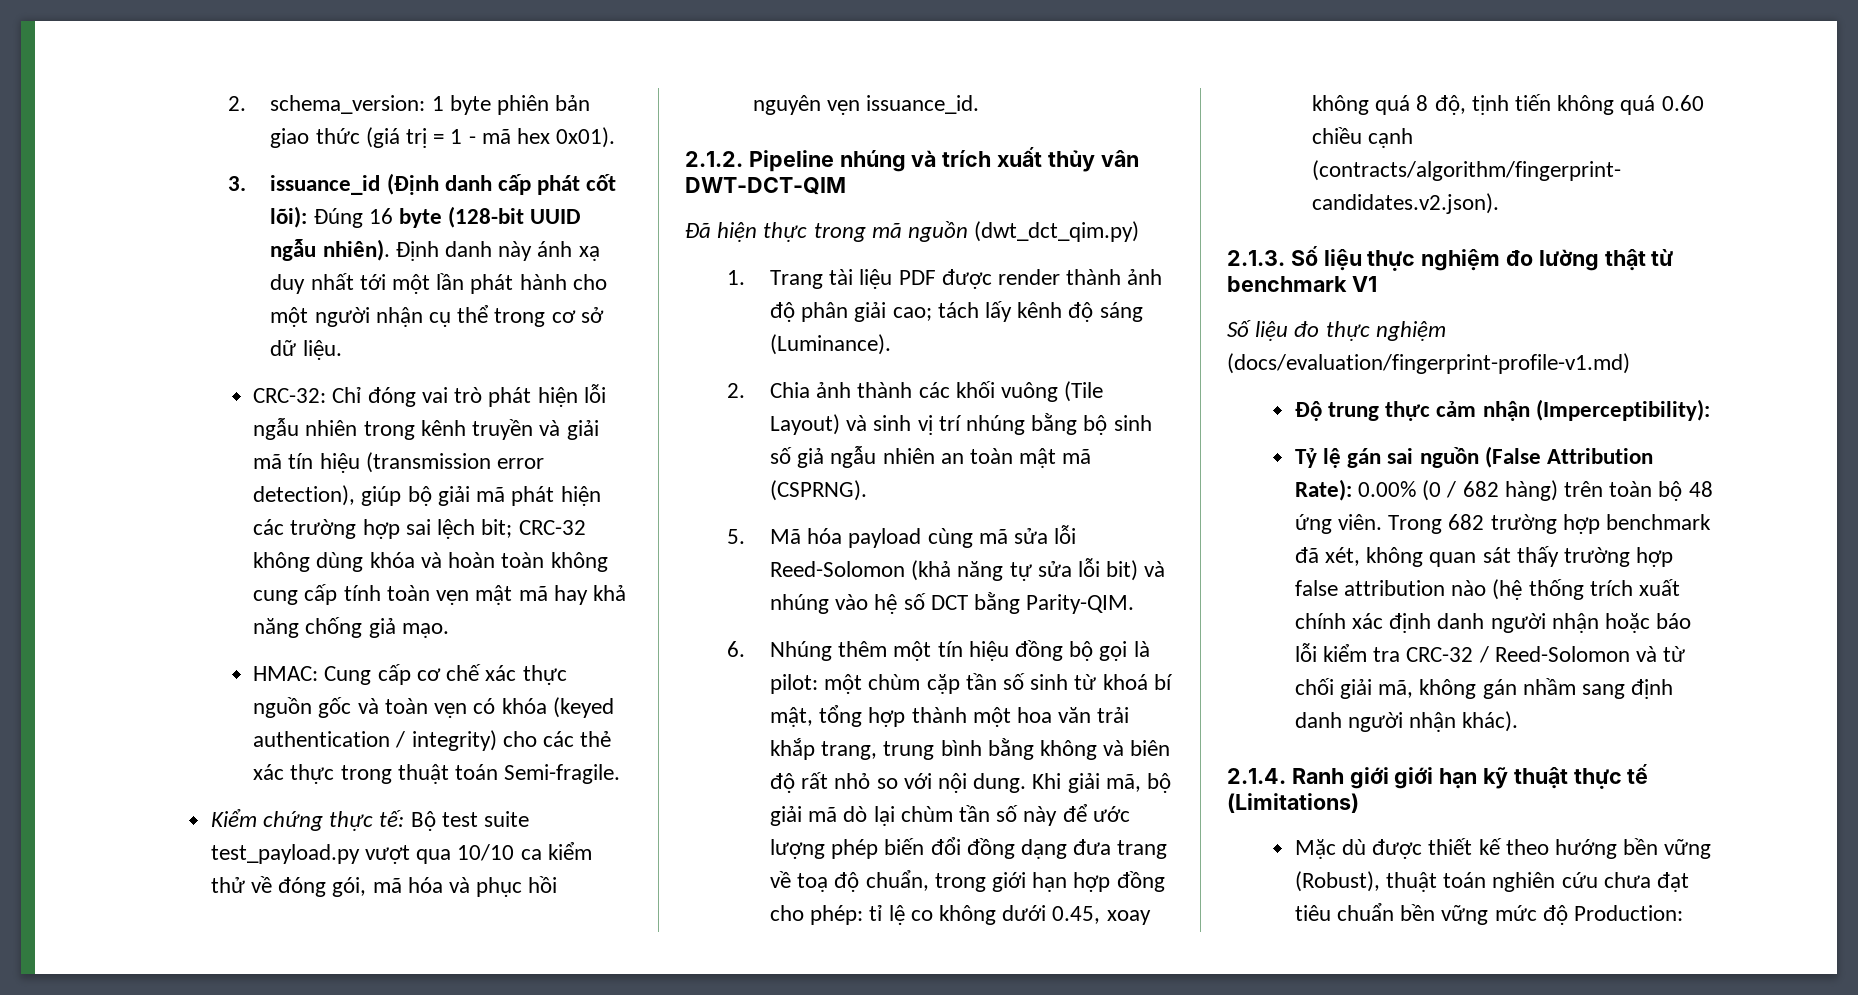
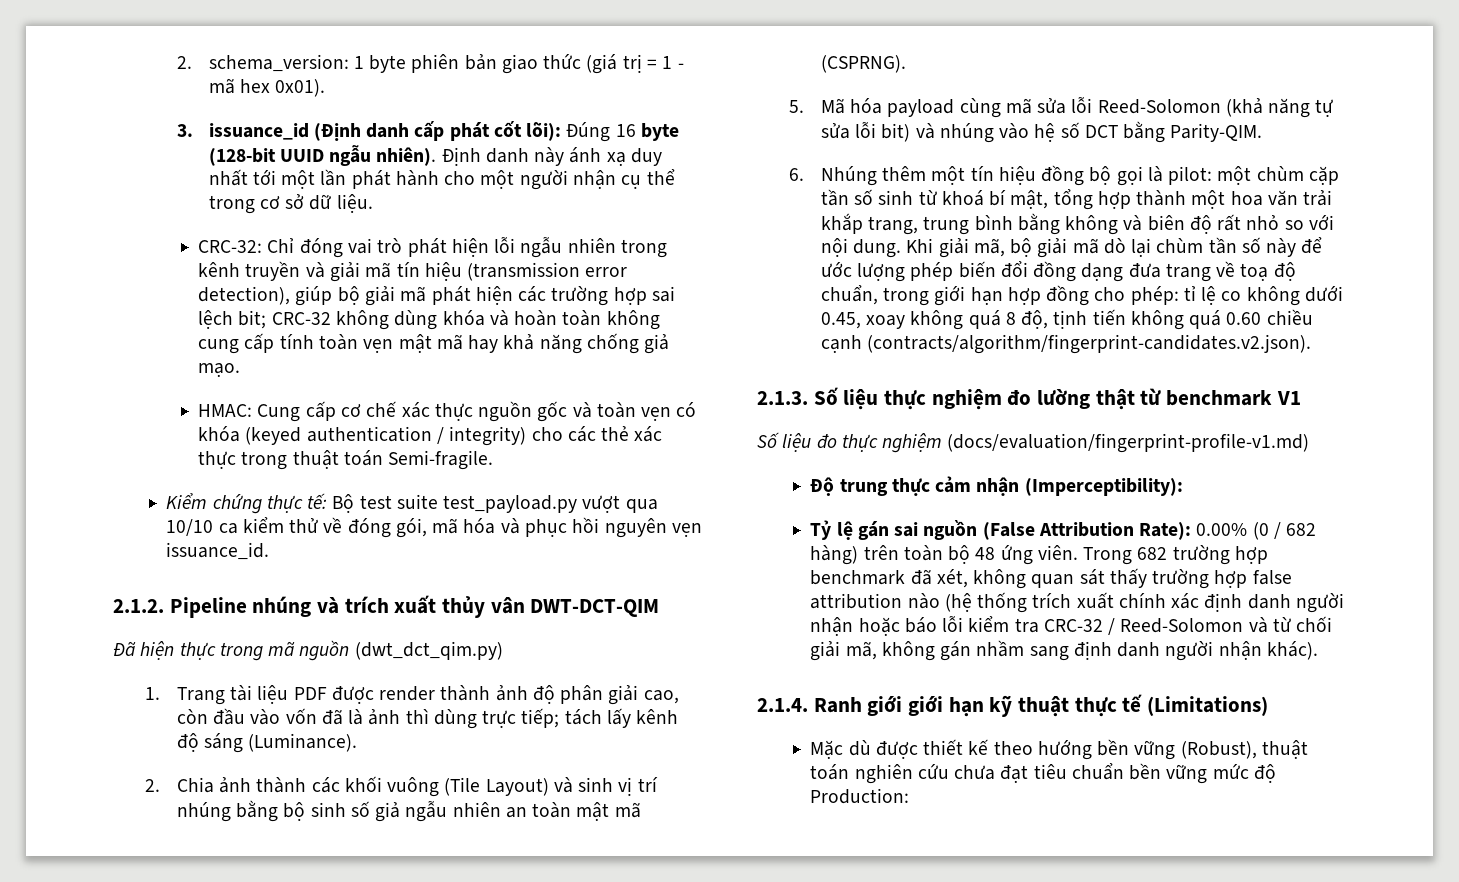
[892,307,932,321] cao; -> [643,690,679,704] [176,708,560,729] cao, còn đầu vào vốn đã là ảnh thì dùng trực tiếp;

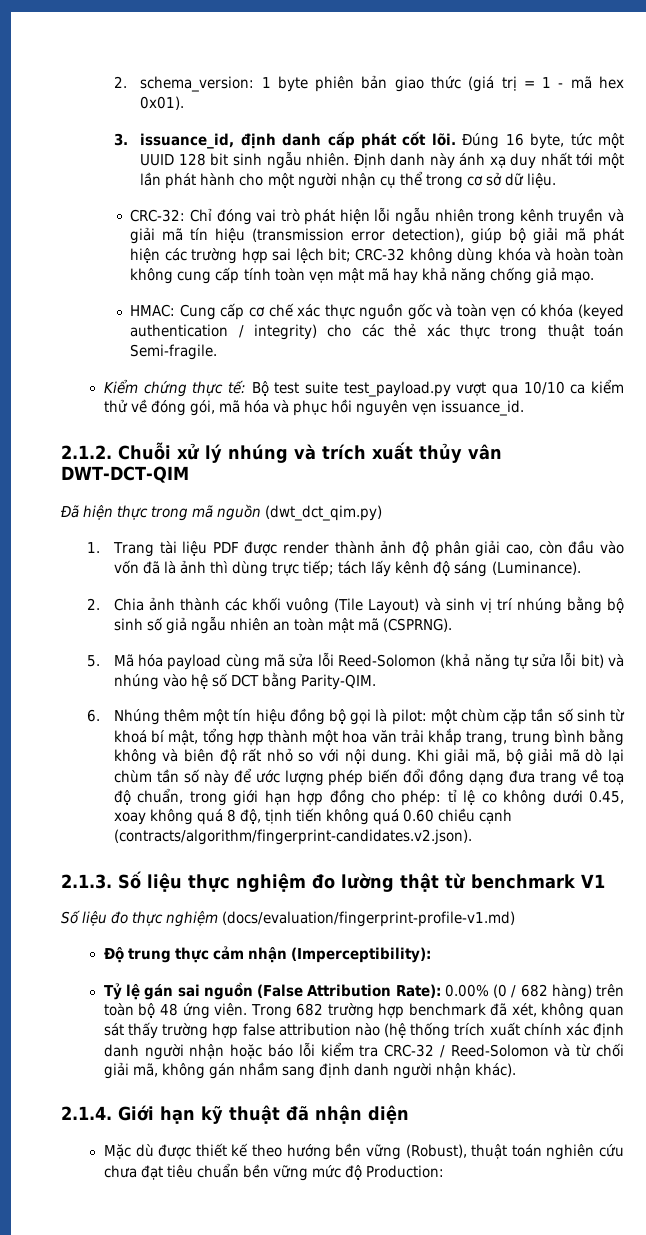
[208,123,361,142] issuance_id (Định -> [140,133,276,149] issuance_id, định
[526,122,562,141] lõi): -> [431,133,456,146] lõi.
[641,123,680,141] [208,145,437,166] byte (128-bit UUID ngẫu nhiên). -> [530,133,624,149] [140,151,350,169] byte, tức một UUID 128 bit sinh ngẫu nhiên.
[169,597,247,618] Pipeline -> [118,442,222,463] Chuỗi xử lý
[813,694,1269,717] Ranh giới giới hạn kỹ thuật thực tế (Limitations) -> [118,1105,409,1124] Giới hạn kỹ thuật đã nhận diện

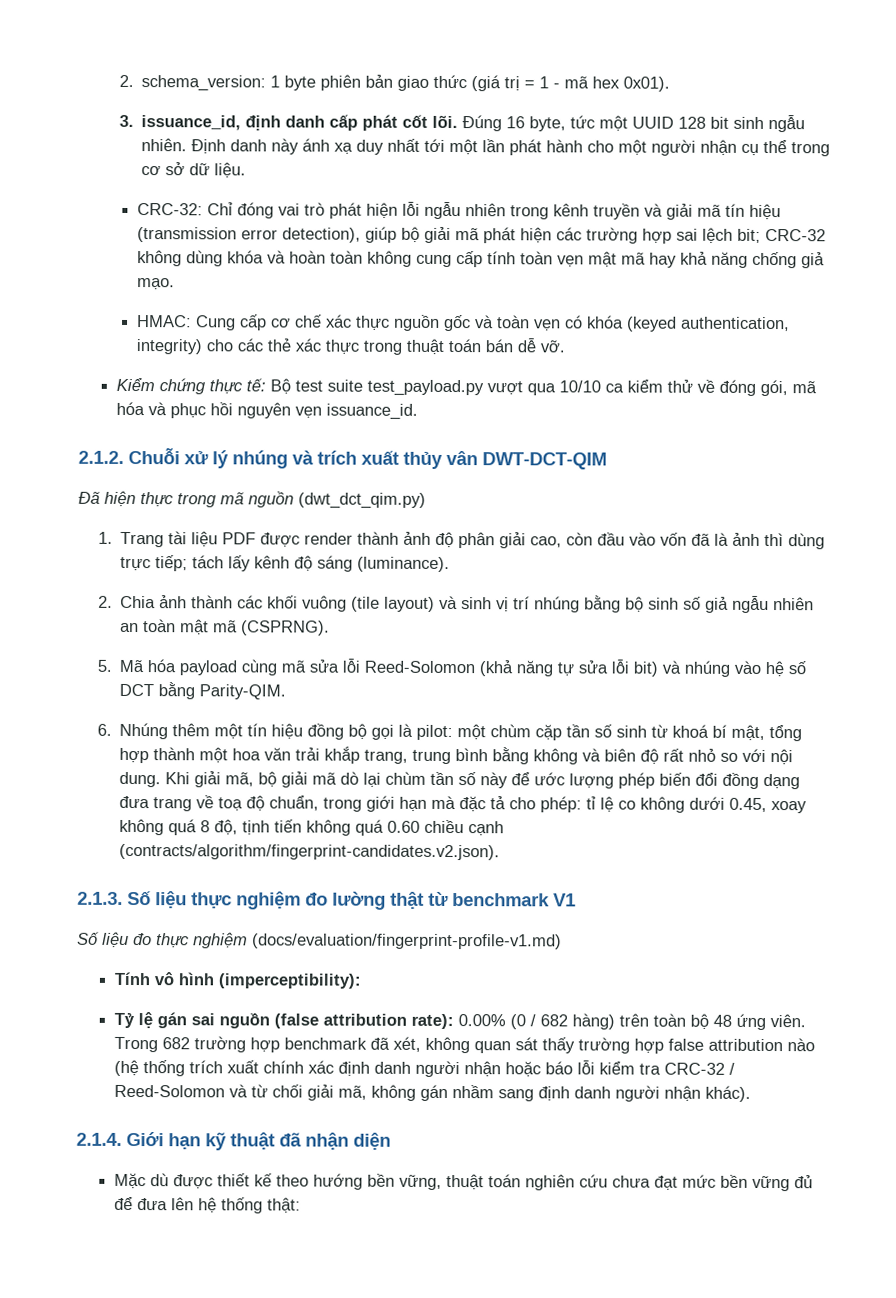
[130,324,244,338] authentication / -> [680,316,790,332] authentication,
[130,344,218,360] Semi-fragile. -> [484,338,565,353] bán dễ vỡ.
[491,561,581,575] (Luminance). -> [357,556,451,573] (luminance).
[334,598,420,614] (Tile Layout) -> [351,596,436,612] (tile layout)
[297,789,365,806] hợp đồng -> [431,795,507,813] mà đặc tả
[103,946,432,963] Độ trung thực cảm nhận (Imperceptibility): -> [113,971,361,989] Tính vô hình (imperceptibility):
[257,984,441,998] (False Attribution Rate): -> [273,1013,454,1030] (false attribution rate):
[365,1144,467,1160] vững (Robust), -> [398,1174,442,1190] vững,
[167,1163,445,1181] tiêu chuẩn bền vững mức độ Production: -> [681,1174,813,1192] [113,1196,301,1214] mức bền vững đủ để đưa lên hệ thống thật:

